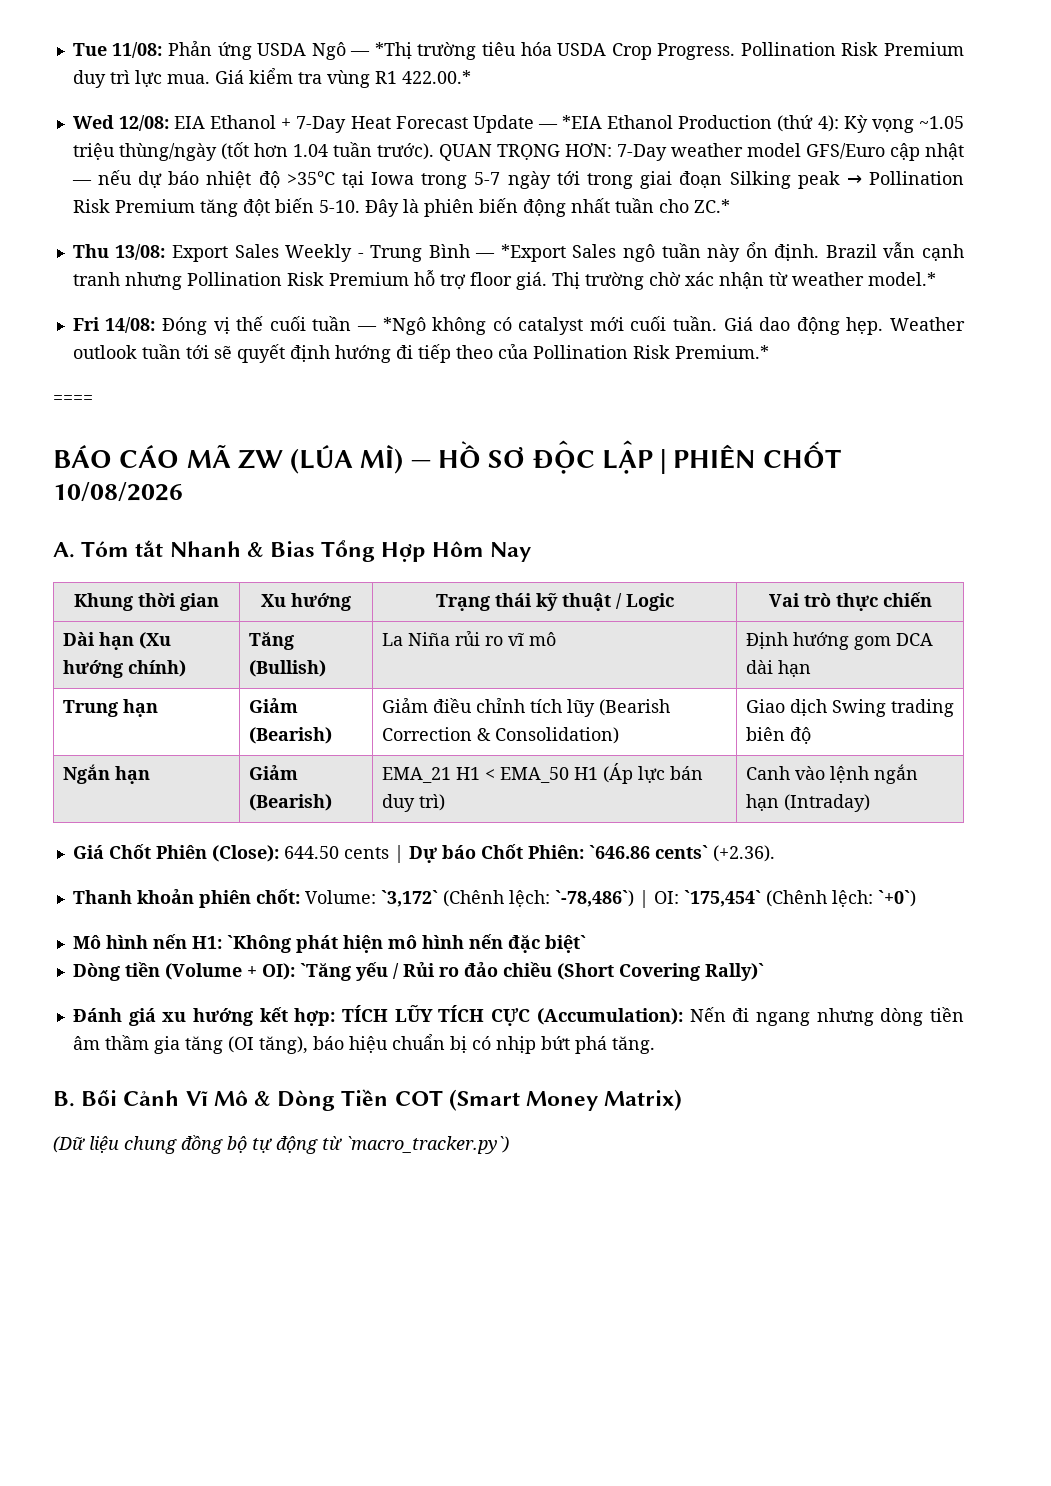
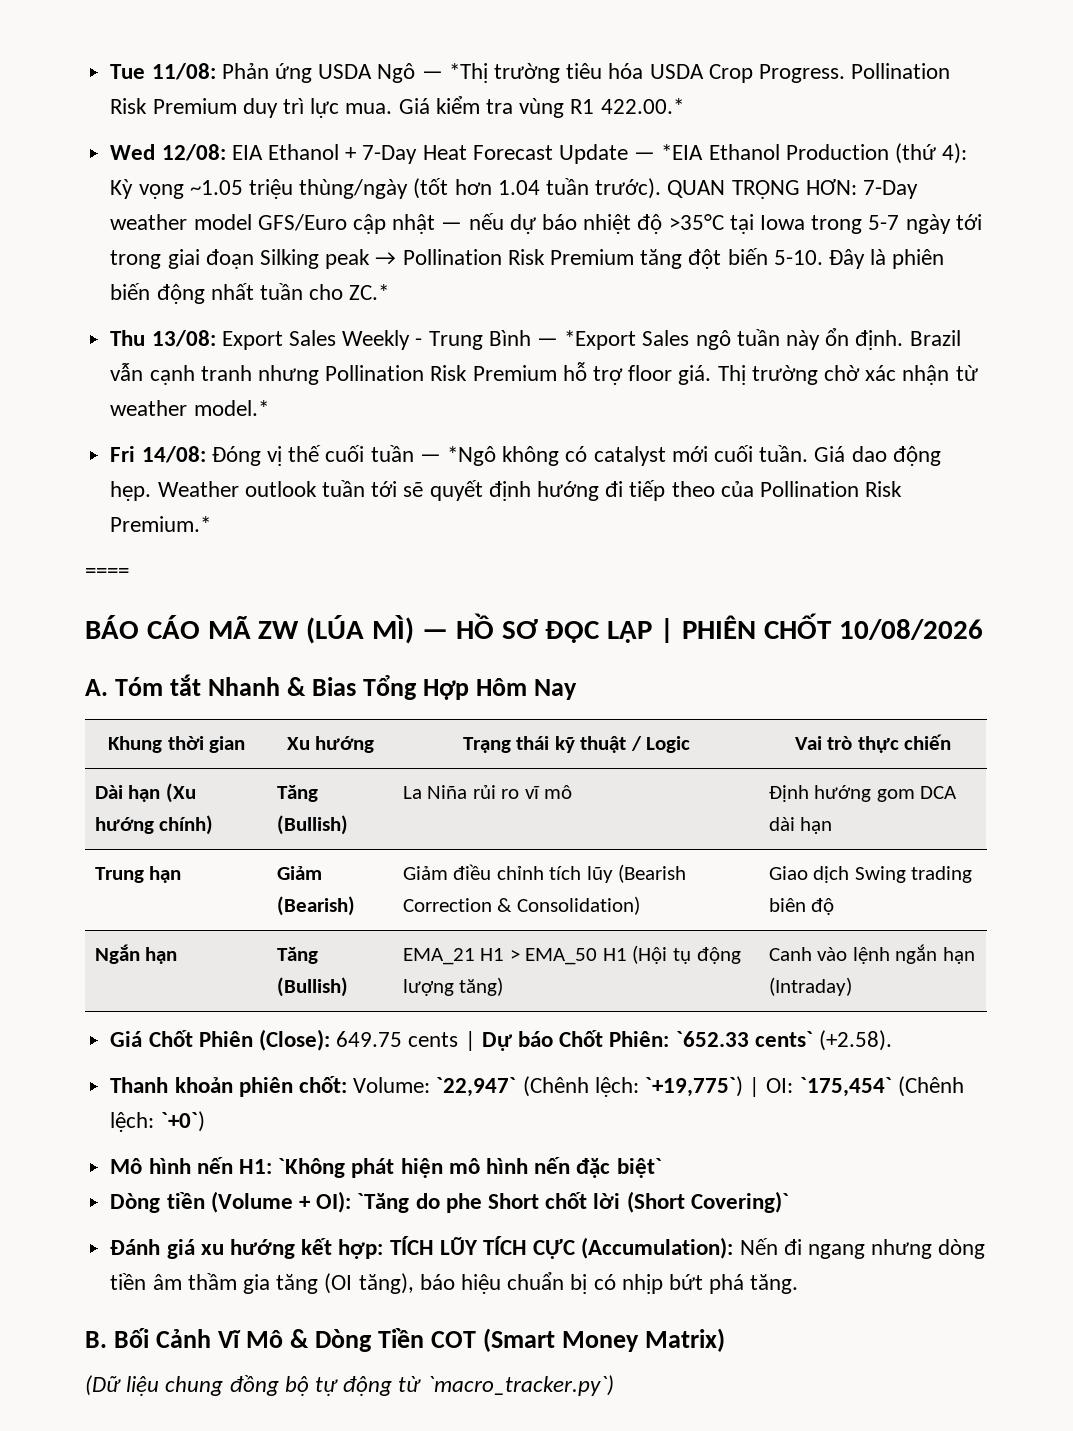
[248,765,298,780] [248,794,332,811] Giảm (Bearish) -> [276,947,318,964] [276,977,348,997] Tăng (Bullish)
[484,769,495,780] < -> [509,950,520,961] >
[602,763,703,784] [381,794,445,812] (Áp lực bán duy trì) -> [632,945,741,964] [402,977,504,996] (Hội tụ động lượng tăng)
[283,846,339,859] 644.50 -> [336,1031,403,1047] 649.75
[588,845,775,862] `646.86 cents` (+2.36). -> [675,1030,893,1051] `652.33 cents` (+2.58).
[380,890,634,907] `3,172` (Chênh lệch: `-78,486`) -> [436,1076,743,1097] `22,947` (Chênh lệch: `+19,775`)
[355,962,764,981] yếu / Rủi ro đảo chiều (Short Covering Rally)` -> [415,1191,789,1213] do phe Short chốt lời (Short Covering)`

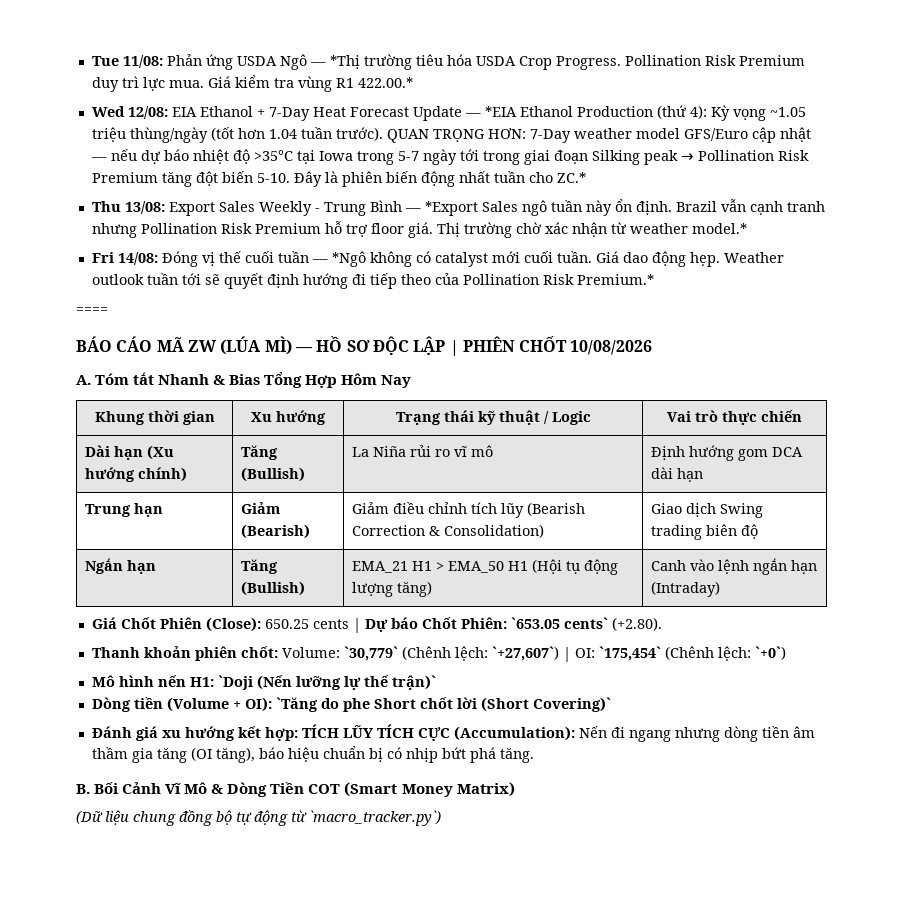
[336,1031,403,1047] 649.75 -> [264,619,309,629] 650.25
[675,1030,893,1051] `652.33 cents` (+2.58). -> [510,617,662,631] `653.05 cents` (+2.80).
[436,1076,743,1097] `22,947` (Chênh lệch: `+19,775`) -> [343,646,559,661] `30,779` (Chênh lệch: `+27,607`)
[278,1157,662,1178] `Không phát hiện mô hình nến đặc biệt` -> [217,675,436,690] `Doji (Nến lưỡng lự thế trận)`

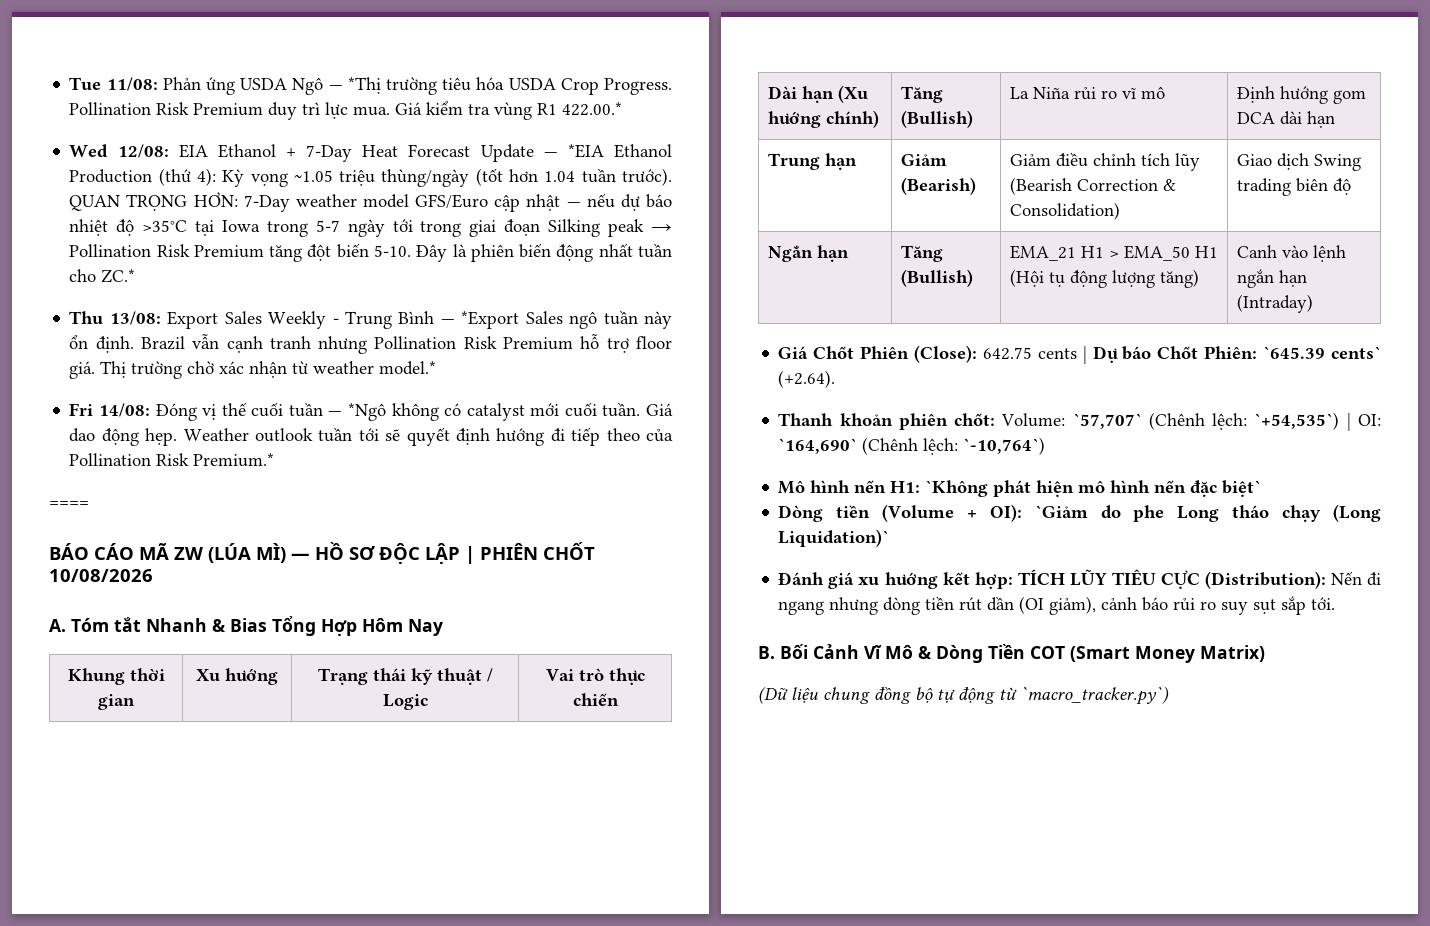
[264,619,309,629] 650.25 -> [982,347,1032,360] 642.75
[510,617,662,631] `653.05 cents` (+2.80). -> [1263,346,1381,359] [778,370,836,388] `645.39 cents` (+2.64).
[343,646,559,661] `30,779` (Chênh lệch: `+27,607`) -> [1072,412,1340,430] `57,707` (Chênh lệch: `+54,535`)
[598,646,786,661] `175,454` (Chênh lệch: `+0`) -> [778,437,1046,455] `164,690` (Chênh lệch: `-10,764`)
[217,675,436,690] `Doji (Nến lưỡng lự thế trận)` -> [925,480,1262,497] `Không phát hiện mô hình nến đặc biệt`
[275,697,318,712] `Tăng -> [1034,505,1088,518] `Giảm
[373,697,611,712] Short chốt lời (Short Covering)` -> [1177,504,1381,522] [778,529,890,547] Long tháo chạy (Long Liquidation)`
[376,724,575,741] TÍCH CỰC (Accumulation): -> [1111,569,1326,589] TIÊU CỰC (Distribution):
[792,726,815,738] [91,746,534,763] âm thầm gia tăng (OI tăng), báo hiệu chuẩn bị có nhịp bứt phá tăng. -> [959,596,1336,615] rút dần (OI giảm), cảnh báo rủi ro suy sụt sắp tới.

